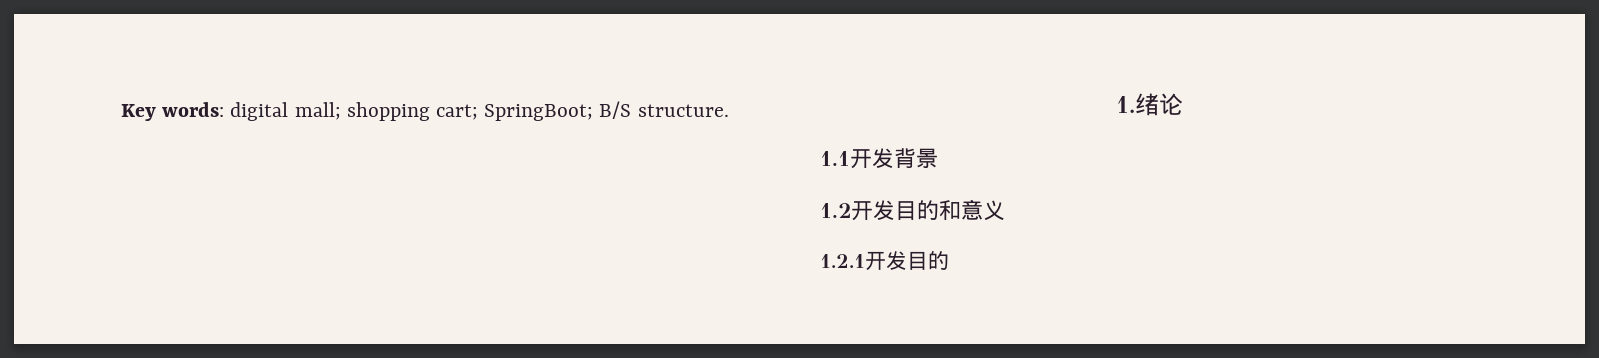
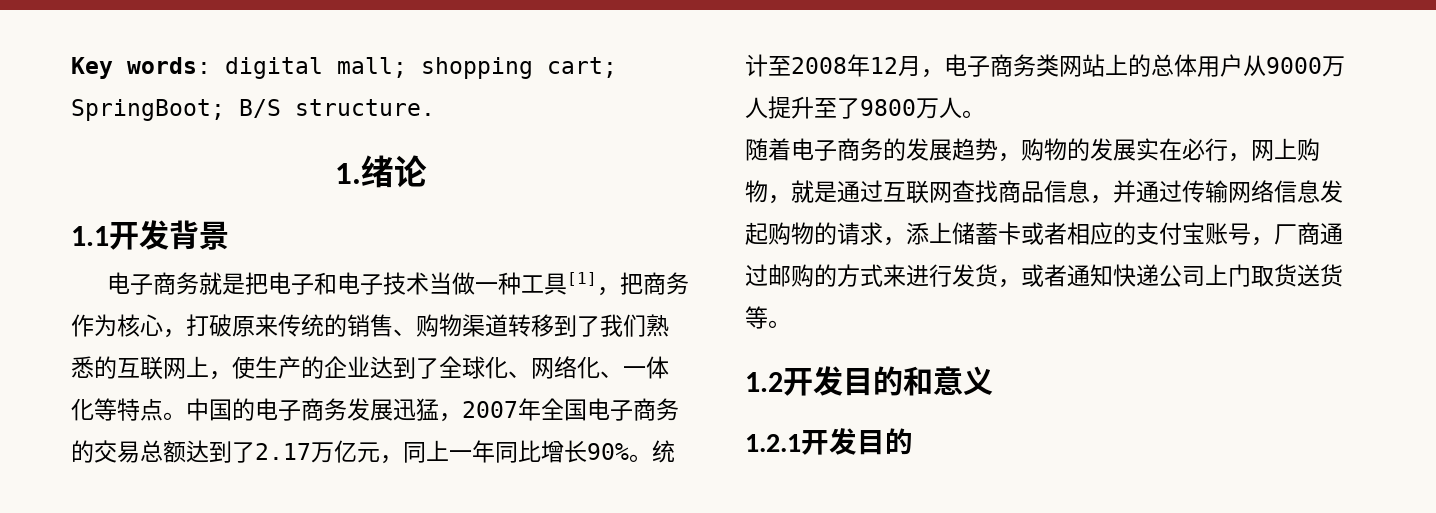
(938, 158) none -> [106,272,597,295] [596,272,689,296] [71,314,669,338] [71,356,669,380] [71,398,679,422] [71,440,675,464] [745,54,1345,78] [745,96,985,119] [745,138,1320,162] [745,180,1343,204] [745,222,1343,246] [745,264,1343,288] [745,306,791,329] // 电子商务就是把电子和电子技术当做一种工具[1]，把商务作为核心，打破原来传统的销售、购物渠道转移到了我们熟悉的互联网上，使生产的企业达到了全球化、网络化、一体化等特点。中国的电子商务发展迅猛，2007年全国电子商务的交易总额达到了2.17万亿元，同上一年同比增长90%。统计至2008年12月，电子商务类网站上的总体用户从9000万人提升至了9800万人。 // 随着电子商务的发展趋势，购物的发展实在必行，网上购物，就是通过互联网查找商品信息，并通过传输网络信息发起购物的请求，添上储蓄卡或者相应的支付宝账号，厂商通过邮购的方式来进行发货，或者通知快递公司上门取货送货等。

